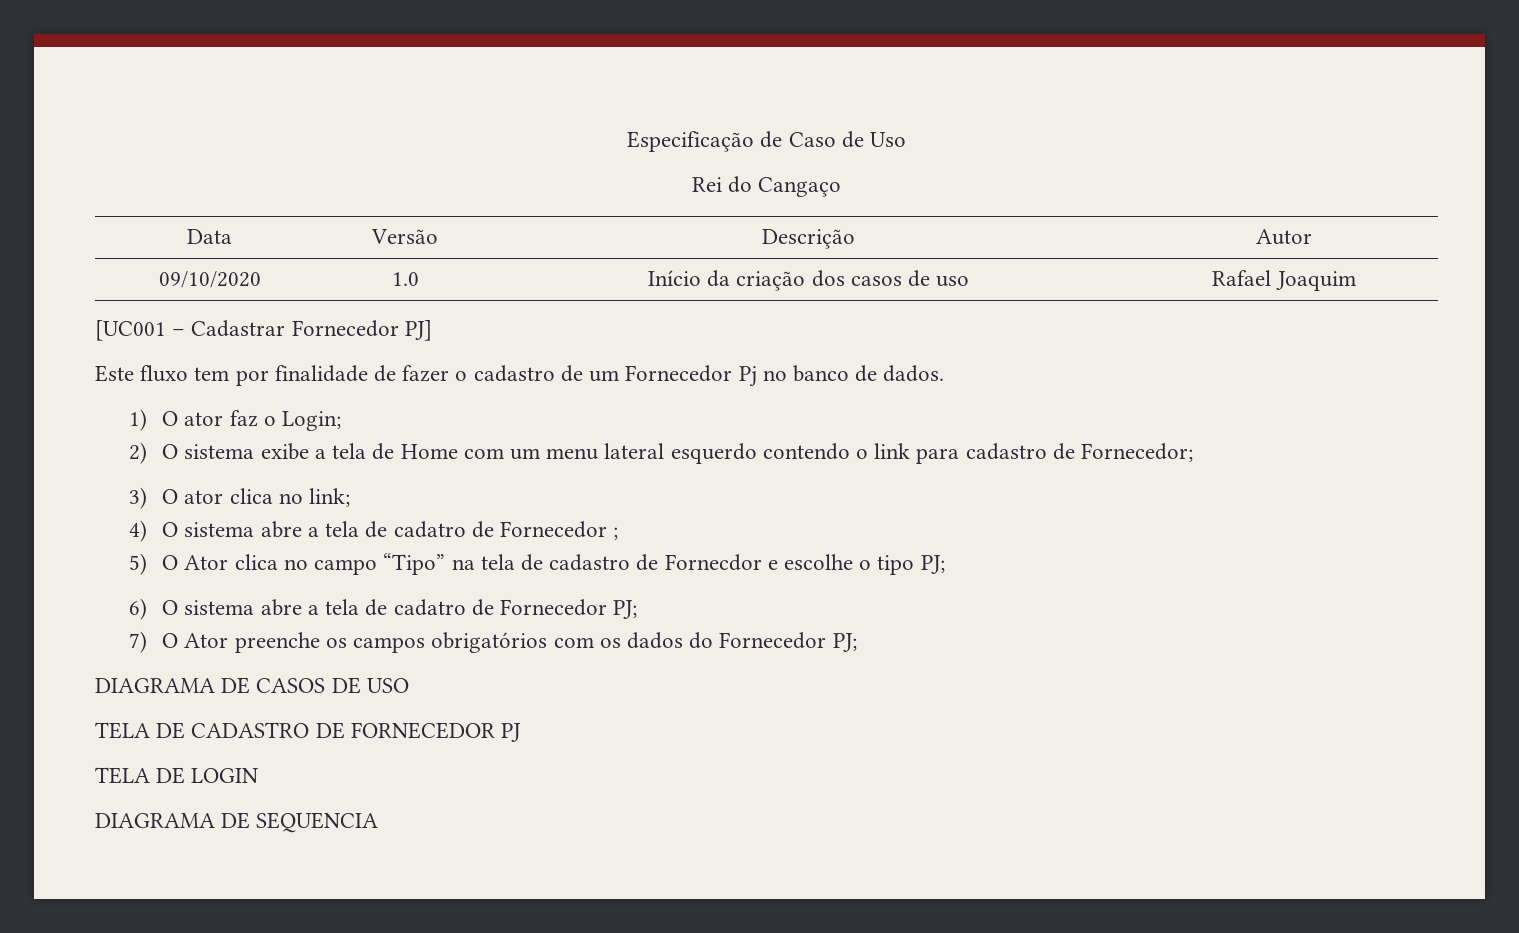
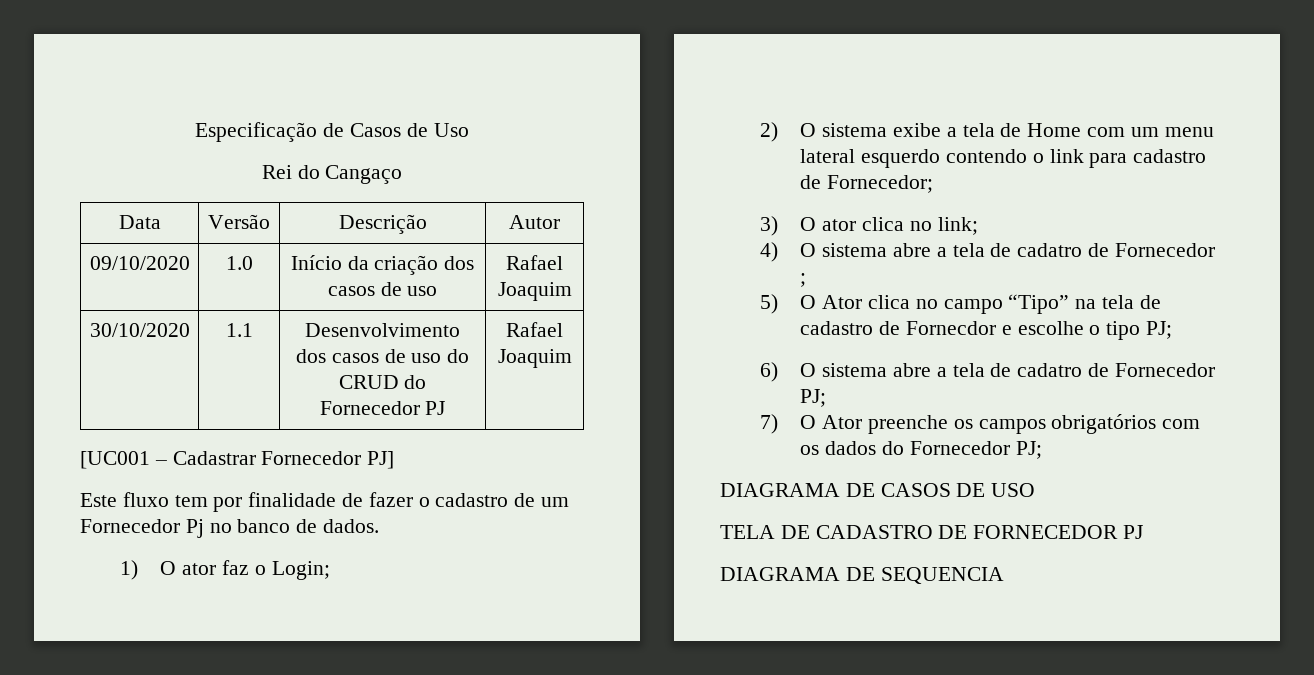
[788,132,836,147] Caso -> [350,123,401,137] Casos
(1356, 281) none -> [89,323,190,337] [225,323,253,337] [305,323,460,337] [295,349,470,363] [338,375,427,389] [319,401,446,415] [506,322,563,337] [497,349,572,368] // 30/10/2020 | 1.1 | Desenvolvimento dos casos de uso do CRUD do Fornecedor PJ | Rafael Joaquim
[95,767,260,784] // TELA DE LOGIN -> (1144, 532) none

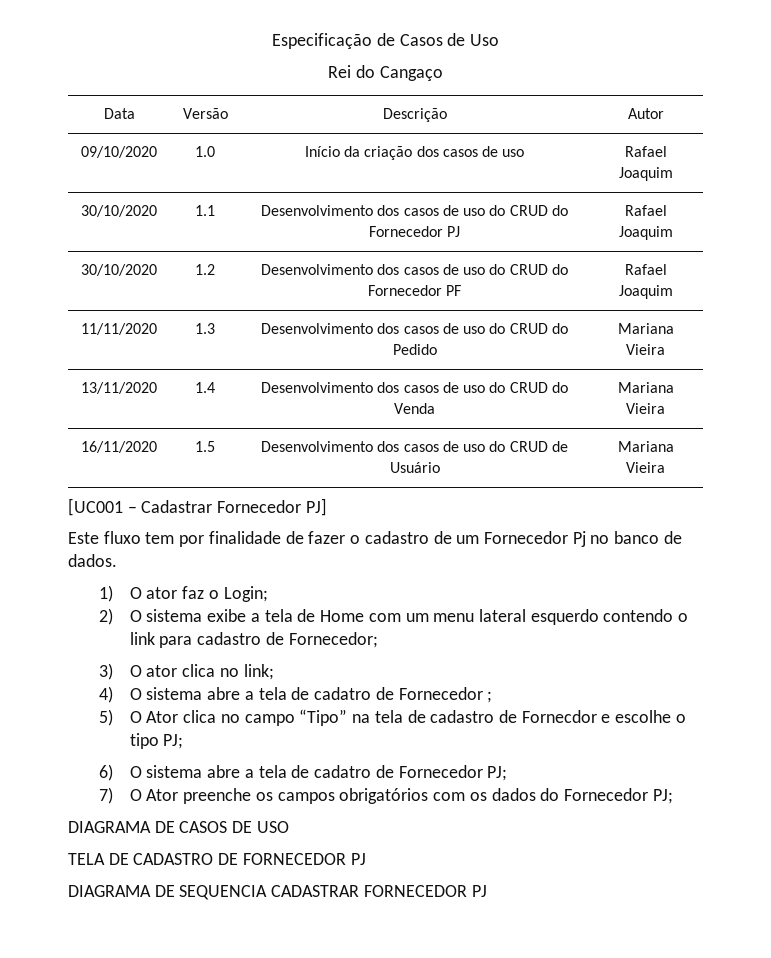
(572, 358) none -> [81,264,157,276] [195,264,215,275] [260,264,569,275] [367,285,462,296] [624,264,667,275] [618,285,673,299] [81,323,157,335] [195,323,215,334] [260,323,569,334] [392,344,437,355] [617,323,674,334] [626,344,665,355] [81,382,157,394] [195,382,215,393] [260,382,569,393] [394,403,435,414] [617,382,674,393] [626,403,665,414] [81,441,157,453] [195,441,215,452] [260,441,569,452] [389,462,440,473] [617,441,674,452] [626,462,665,473] // 30/10/2020 | 1.2 | Desenvolvimento dos casos de uso do CRUD do Fornecedor PF | Rafael Joaquim // 11/11/2020 | 1.3 | Desenvolvimento dos casos de uso do CRUD do Pedido | Mariana Vieira // 13/11/2020 | 1.4 | Desenvolvimento dos casos de uso do CRUD do Venda | Mariana Vieira // 16/11/2020 | 1.5 | Desenvolvimento dos casos de uso do CRUD de Usuário | Mariana Vieira
(1004, 575) none -> [271,885,487,897] CADASTRAR FORNECEDOR PJ

